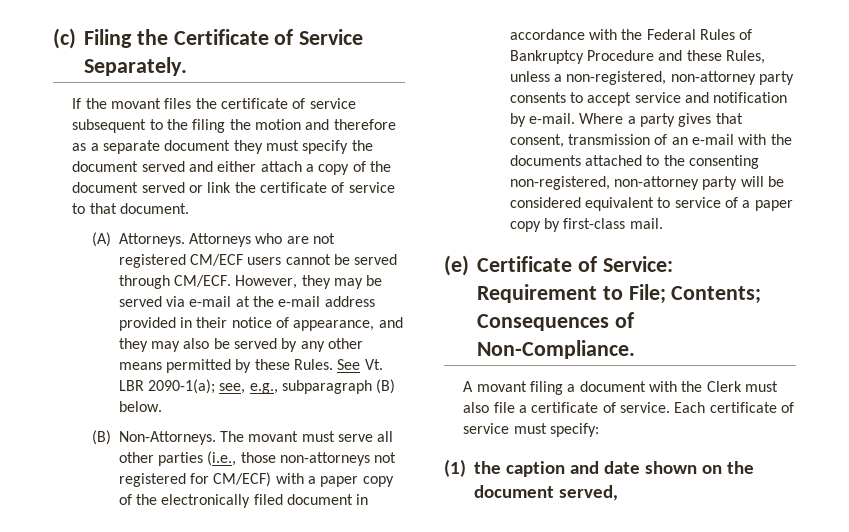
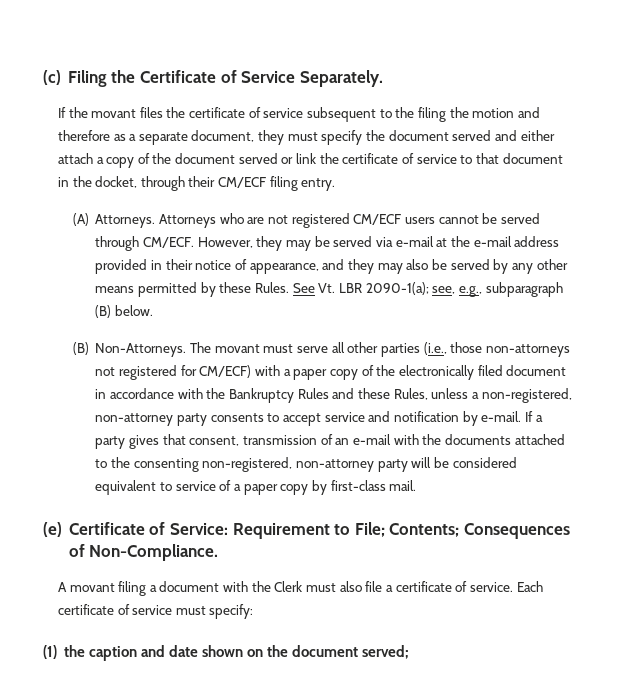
[164,140,231,151] document -> [191,130,255,142] document,
[120,203,190,214] document. -> [502,153,563,164] [57,176,336,191] document in the docket, through their CM/ECF filing entry.
[646,29,753,40] [509,50,655,64] Federal Rules of Bankruptcy Procedure -> [229,388,329,403] Bankruptcy Rules
[579,113,624,124] Where -> [524,411,533,422] If
[558,485,618,501] served, -> [362,645,410,659] served;

